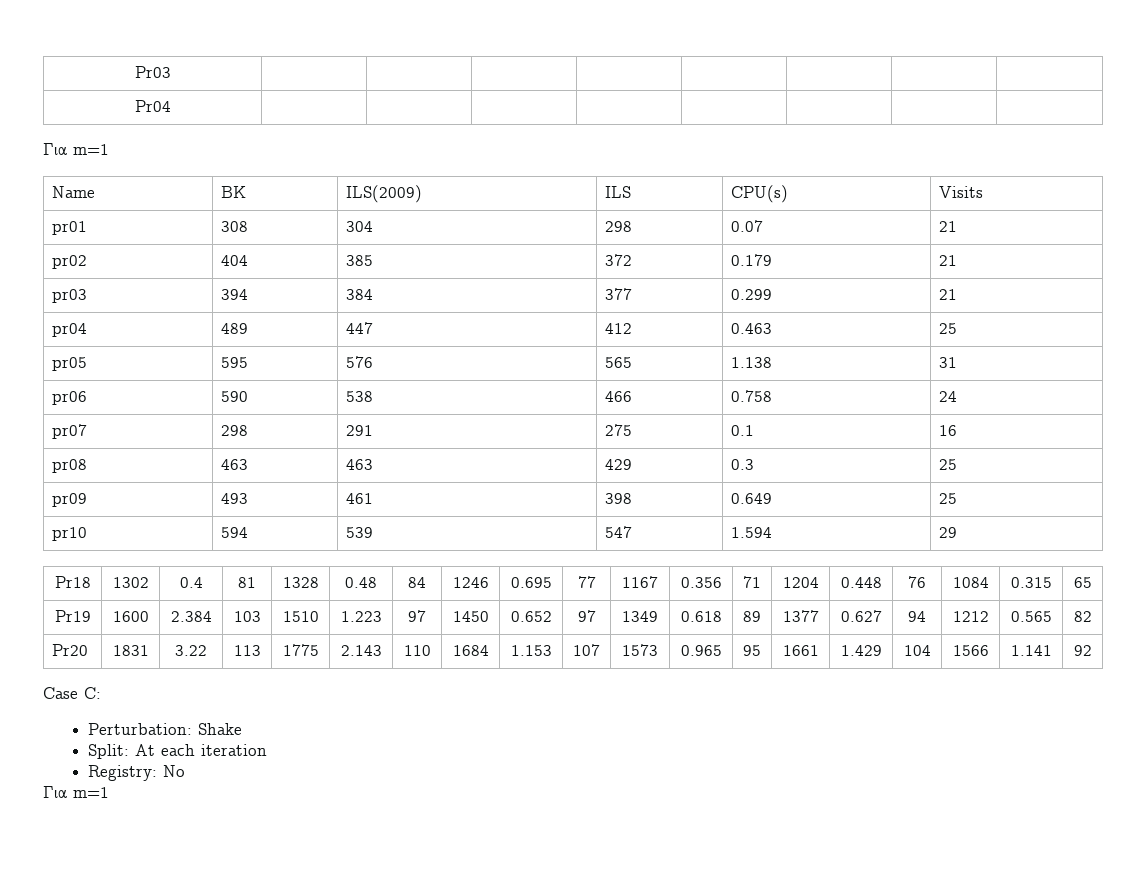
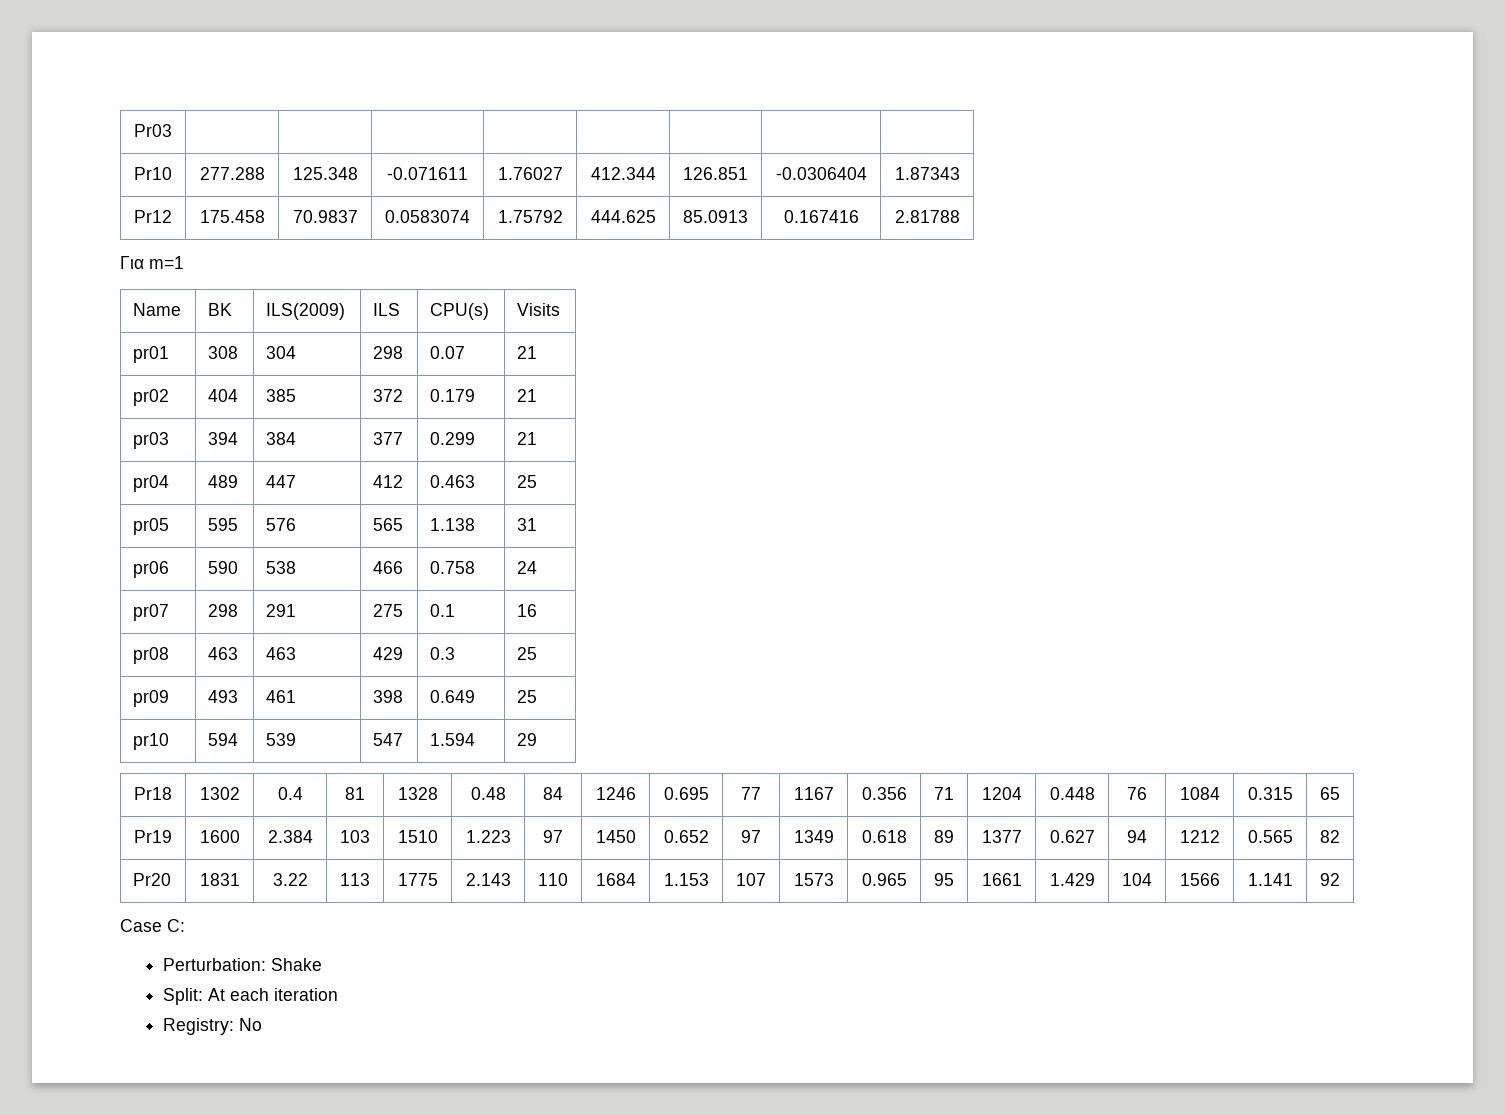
[134,100,171,112] Pr04 | | | | | | | | -> [134,167,172,180] [199,167,265,180] [292,167,358,180] [387,167,468,180] [497,167,563,180] [590,167,656,180] [683,167,748,180] [775,167,867,180] [894,167,960,180] [134,210,172,223] [199,210,265,223] [292,210,358,223] [385,210,470,223] [497,210,563,223] [590,210,656,223] [683,210,748,223] [783,210,859,223] [894,210,960,223] Pr10 | 277.288 | 125.348 | -0.071611 | 1.76027 | 412.344 | 126.851 | -0.0306404 | 1.87343 // Pr12 | 175.458 | 70.9837 | 0.0583074 | 1.75792 | 444.625 | 85.0913 | 0.167416 | 2.81788
[43,786,109,798] // Για m=1 -> (262, 1024) none

